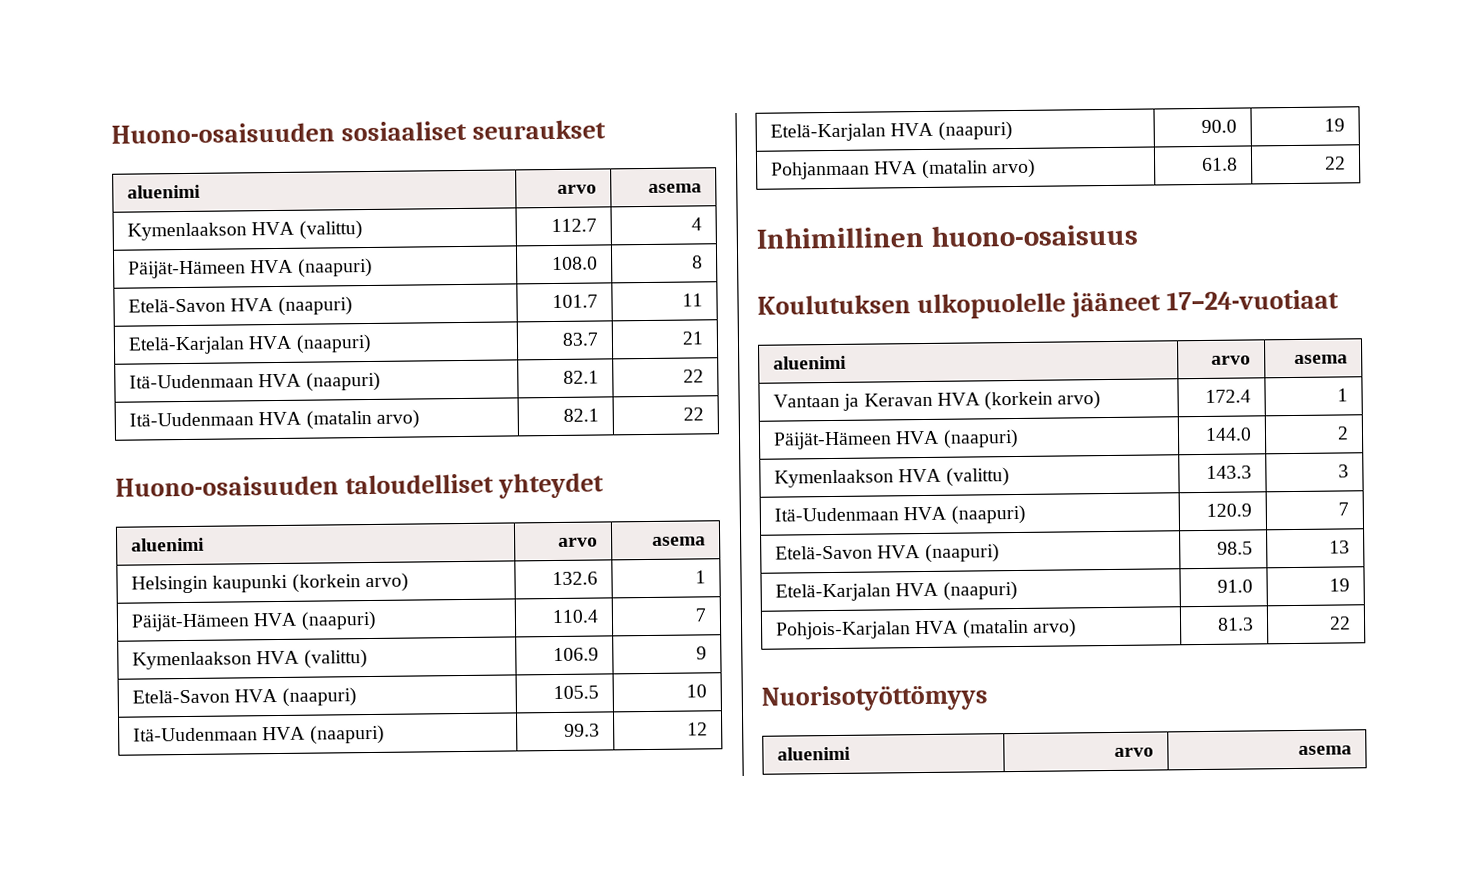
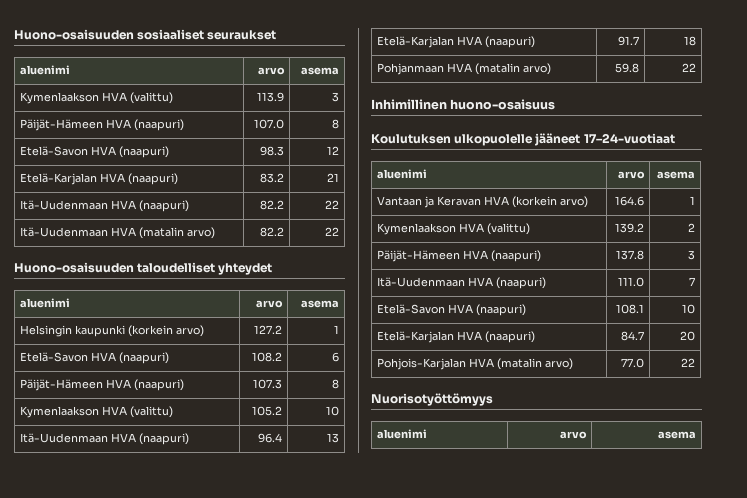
[550,218,597,233] [690,217,702,231] [128,257,373,279] [551,256,598,271] 112.7 | 4 // Päijät-Hämeen HVA (naapuri) | 108.0 -> [257,92,285,102] [332,92,340,102] [19,119,184,131] [254,119,285,129] 113.9 | 3 // Päijät-Hämeen HVA (naapuri) | 107.0
[551,294,598,309] [681,293,703,307] [128,333,372,355] [561,332,599,346] 101.7 | 11 // Etelä-Karjalan HVA (naapuri) | 83.7 -> [260,146,285,156] [327,146,340,155] [19,173,178,185] [260,173,285,183] 98.3 | 12 // Etelä-Karjalan HVA (naapuri) | 83.2
[562,370,599,384] 82.1 -> [260,200,285,210] 82.2
[562,408,599,422] 82.1 -> [260,227,285,237] 82.2
[551,571,598,586] [694,570,706,584] [131,610,377,632] [551,609,598,624] [694,608,706,622] [132,649,368,670] [552,647,599,662] [695,646,707,660] [132,687,357,707] [552,685,599,700] 132.6 | 1 // Päijät-Hämeen HVA (naapuri) | 110.4 | 7 // Kymenlaakson HVA (valittu) | 106.9 | 9 // Etelä-Savon HVA (naapuri) | 105.5 -> [254,325,283,334] [334,325,340,334] [19,352,169,364] [252,352,283,362] [332,352,340,362] [19,379,184,391] [253,379,283,389] [332,379,340,389] [19,406,173,418] [252,406,283,416] 127.2 | 1 // Etelä-Savon HVA (naapuri) | 108.2 | 6 // Päijät-Hämeen HVA (naapuri) | 107.3 | 8 // Kymenlaakson HVA (valittu) | 105.2
[563,723,600,737] [686,722,708,736] [770,121,1013,142] [1200,119,1237,133] [1323,118,1345,132] 99.3 | 12 // Etelä-Karjalan HVA (naapuri) | 90.0 | 19 -> [258,433,283,443] [327,433,340,443] [376,36,535,48] [618,36,640,46] [684,36,697,46] 96.4 | 13 // Etelä-Karjalan HVA (naapuri) | 91.7 | 18
[1201,157,1238,171] 61.8 -> [615,63,640,73] 59.8
[1204,389,1251,403] [1336,388,1348,402] [773,428,1019,450] [1204,427,1252,441] [1336,426,1349,440] [774,467,1010,488] [1205,465,1252,479] 172.4 | 1 // Päijät-Hämeen HVA (naapuri) | 144.0 | 2 // Kymenlaakson HVA (valittu) | 143.3 -> [615,196,645,206] [690,196,696,205] [376,223,530,235] [615,223,645,233] [688,223,696,232] [376,250,541,262] [616,250,645,260] 164.6 | 1 // Kymenlaakson HVA (valittu) | 139.2 | 2 // Päijät-Hämeen HVA (naapuri) | 137.8
[1205,503,1252,517] 120.9 -> [618,277,645,287] 111.0
[1216,541,1253,555] [1328,540,1350,554] [775,580,1018,602] [1216,579,1253,593] [1328,578,1350,592] 98.5 | 13 // Etelä-Karjalan HVA (naapuri) | 91.0 | 19 -> [616,304,645,314] [682,304,696,314] [376,331,535,343] [621,331,645,341] [680,331,696,341] 108.1 | 10 // Etelä-Karjalan HVA (naapuri) | 84.7 | 20
[1216,617,1254,631] 81.3 -> [621,358,645,368] 77.0

